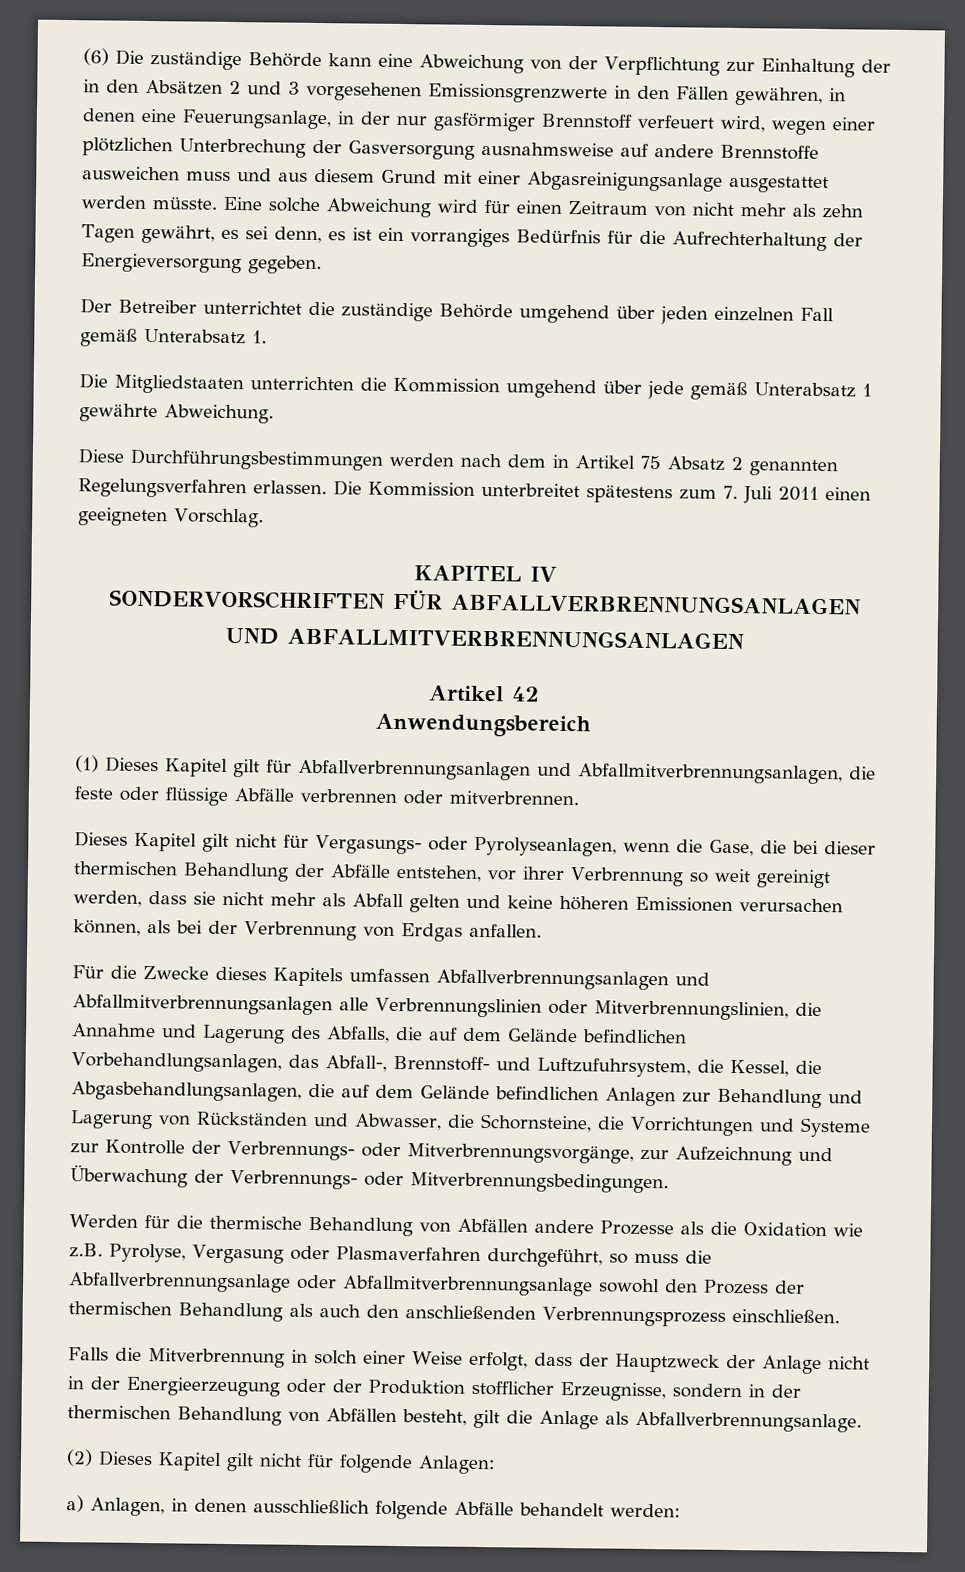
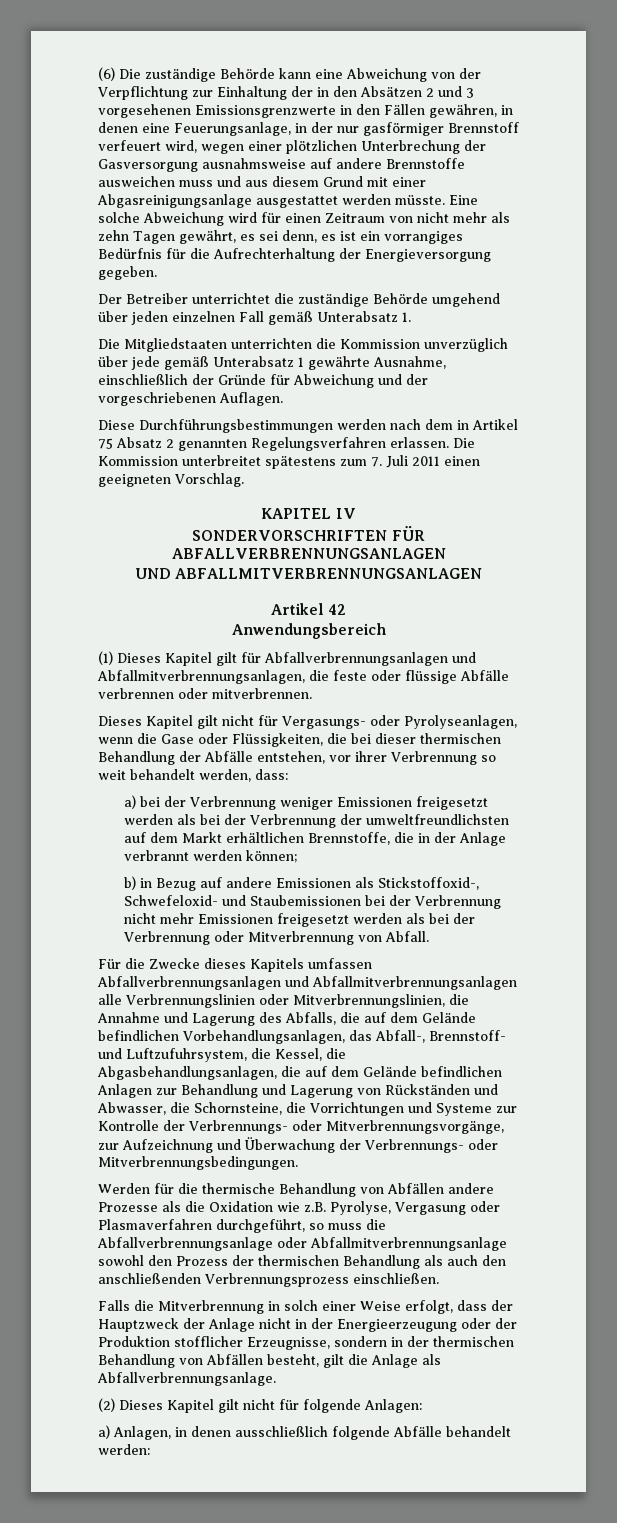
[506,379,597,399] umgehend -> [424,338,508,352] unverzüglich
[164,404,274,424] Abweichung. -> [373,356,446,369] [98,374,428,388] [98,392,283,406] Ausnahme, einschließlich der Gründe für Abweichung und der vorgeschriebenen Auflagen.
[708,839,754,857] Gase, -> [161,733,323,747] Gase oder Flüssigkeiten,
[755,869,831,889] [73,890,843,913] [73,919,542,942] gereinigt werden, dass sie nicht mehr als Abfall gelten und keine höheren Emissionen verursachen können, als bei der Verbrennung von Erdgas anfallen. -> [130,769,288,782] [123,795,488,810] [123,814,509,828] [123,832,506,846] [123,850,297,863] [123,876,479,891] [123,895,501,909] [123,913,475,927] [123,931,429,945] behandelt werden, dass: // a) bei der Verbrennung weniger Emissionen freigesetzt werden als bei der Verbrennung der umweltfreundlichsten auf dem Markt erhältlichen Brennstoffe, die in der Anlage verbrannt werden können; // b) in Bezug auf andere Emissionen als Stickstoffoxid-, Schwefeloxid- und Staubemissionen bei der Verbrennung nicht mehr Emissionen freigesetzt werden als bei der Verbrennung oder Mitverbrennung von Abfall.

